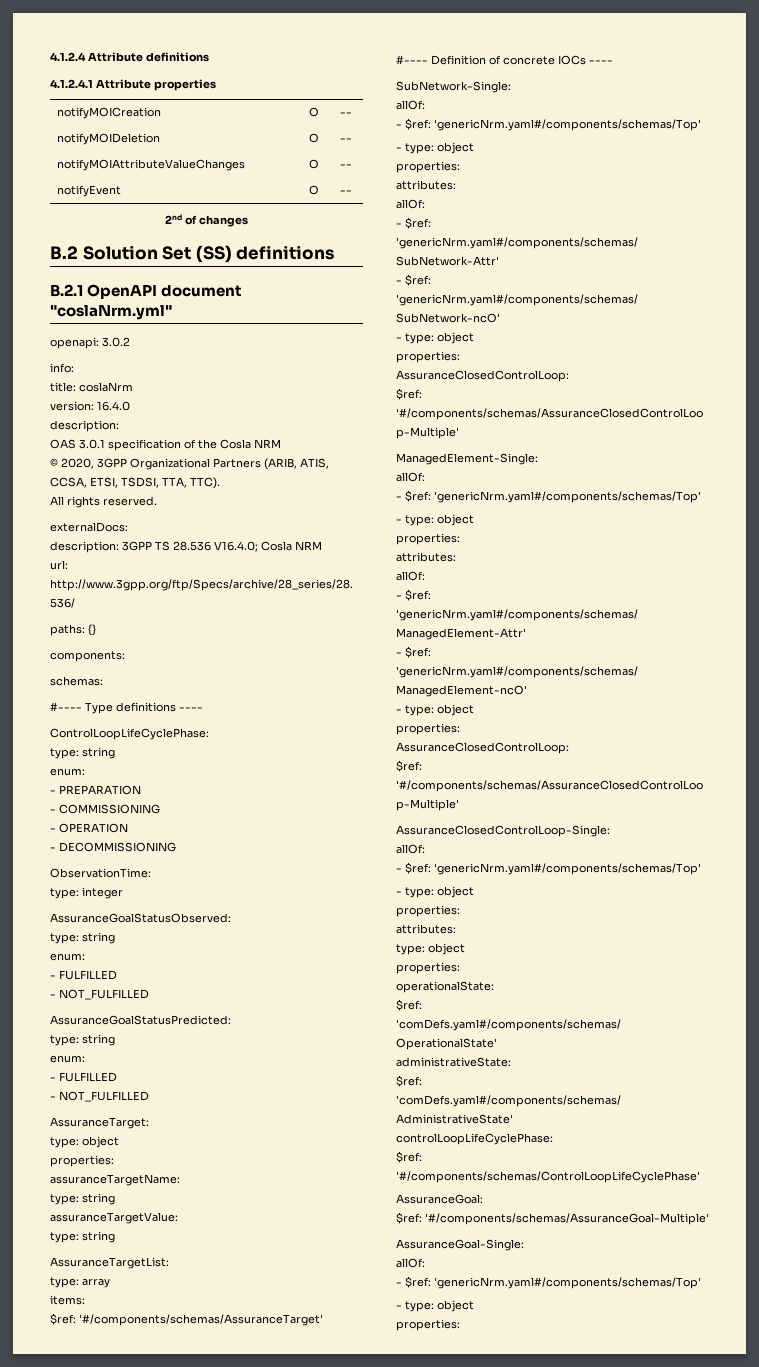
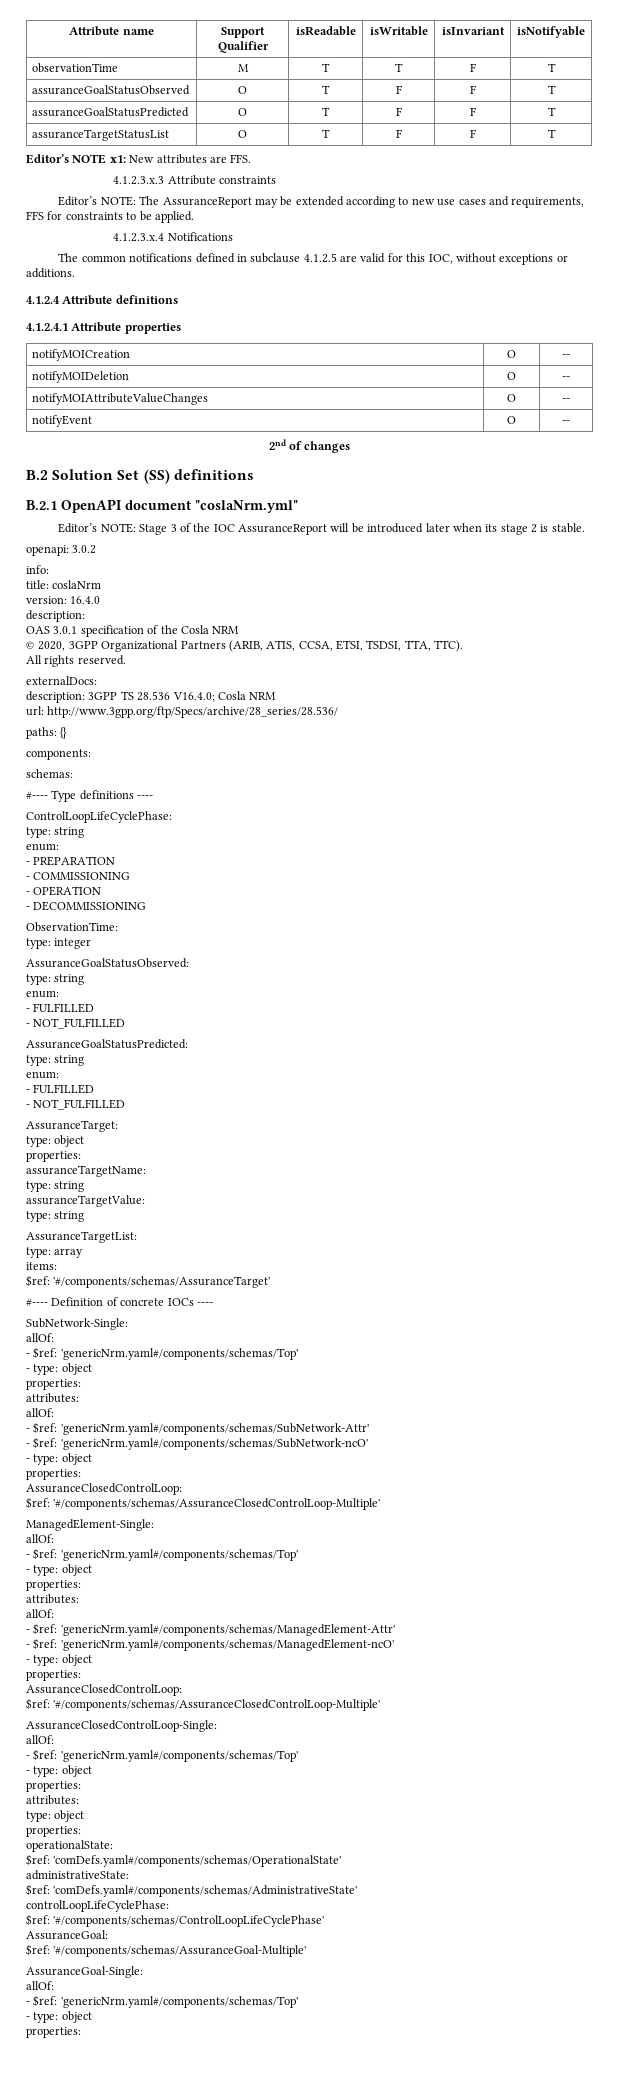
(50, 56) none -> [69,26,154,36] [221,27,265,38] [217,41,269,53] [295,26,356,36] [369,26,428,36] [441,27,505,35] [517,26,585,38] [32,63,119,73] [237,64,249,72] [322,63,330,72] [395,63,403,72] [469,63,476,72] [547,63,556,72] [32,85,191,95] [238,86,248,94] [322,85,330,94] [395,85,402,94] [469,85,476,94] [547,85,556,94] [32,107,190,117] [238,108,248,116] [322,107,330,116] [395,107,402,116] [469,107,476,116] [547,107,556,116] [32,129,170,141] [238,130,248,138] [322,129,330,138] [395,129,402,138] [469,129,476,138] [547,129,556,138] [26,154,252,164] [113,175,277,185] [58,196,585,208] [26,211,194,223] [113,232,233,242] [58,253,568,265] [26,268,75,278] Attribute name | Support Qualifier | isReadable | isWritable | isInvariant | isNotifyable // observationTime | M | T | T | F | T // assuranceGoalStatusObserved | O | T | F | F | T // assuranceGoalStatusPredicted | O | T | F | F | T // assuranceTargetStatusList | O | T | F | F | T // Editor’s NOTE x1: New attributes are FFS. // 4.1.2.3.x.3 Attribute constraints // Editor’s NOTE: The AssuranceReport may be extended according to new use cases and requirements, FFS for constraints to be applied. // 4.1.2.3.x.4 Notifications // The common notifications defined in subclause 4.1.2.5 are valid for this IOC, without exceptions or additions. //
(172, 312) none -> [58,523,585,535] // Editor’s NOTE: Stage 3 of the IOC AssuranceReport will be introduced later when its stage 2 is stable.

